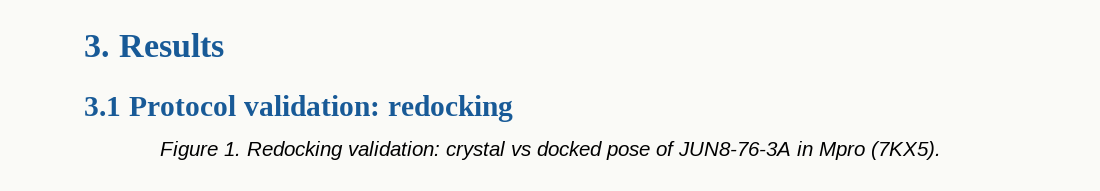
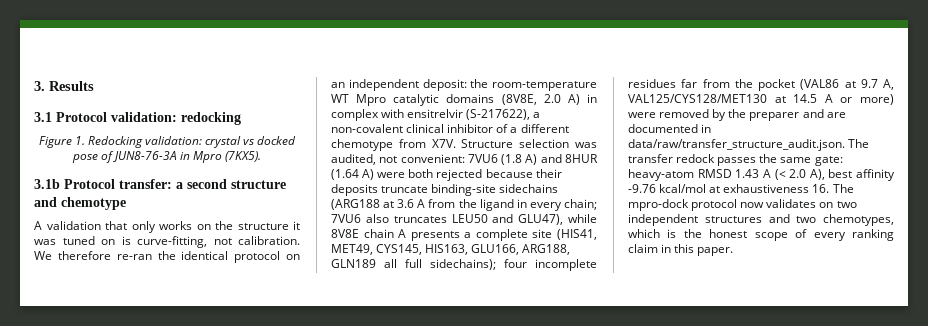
(941, 150) none -> [34,179,286,189] [34,197,126,210] [34,221,300,233] [34,236,300,248] [34,251,300,263] [331,79,597,91] [331,94,597,106] [331,109,541,121] [331,124,569,133] [331,139,597,151] [331,154,598,165] [331,169,562,181] [331,184,559,196] [331,199,597,211] [331,214,597,225] [331,229,597,241] [331,244,571,255] [331,259,597,271] [628,79,894,91] [628,94,894,105] [628,109,846,121] [628,124,712,133] [628,139,870,151] [628,154,843,166] [628,169,895,181] [628,184,854,193] [628,199,857,211] [628,214,894,226] [628,229,894,241] [628,244,734,256] // 3.1b Protocol transfer: a second structure and chemotype // A validation that only works on the structure it was tuned on is curve-fitting, not calibration. We therefore re-ran the identical protocol on an independent deposit: the room-temperature WT Mpro catalytic domains (8V8E, 2.0 A) in complex with ensitrelvir (S-217622), a non-covalent clinical inhibitor of a different chemotype from X7V. Structure selection was audited, not convenient: 7VU6 (1.8 A) and 8HUR (1.64 A) were both rejected because their deposits truncate binding-site sidechains (ARG188 at 3.6 A from the ligand in every chain; 7VU6 also truncates LEU50 and GLU47), while 8V8E chain A presents a complete site (HIS41, MET49, CYS145, HIS163, GLU166, ARG188, GLN189 all full sidechains); four incomplete residues far from the pocket (VAL86 at 9.7 A, VAL125/CYS128/MET130 at 14.5 A or more) were removed by the preparer and are documented in data/raw/transfer_structure_audit.json. The transfer redock passes the same gate: heavy-atom RMSD 1.43 A (< 2.0 A), best affinity -9.76 kcal/mol at exhaustiveness 16. The mpro-dock protocol now validates on two independent structures and two chemotypes, which is the honest scope of every ranking claim in this paper.

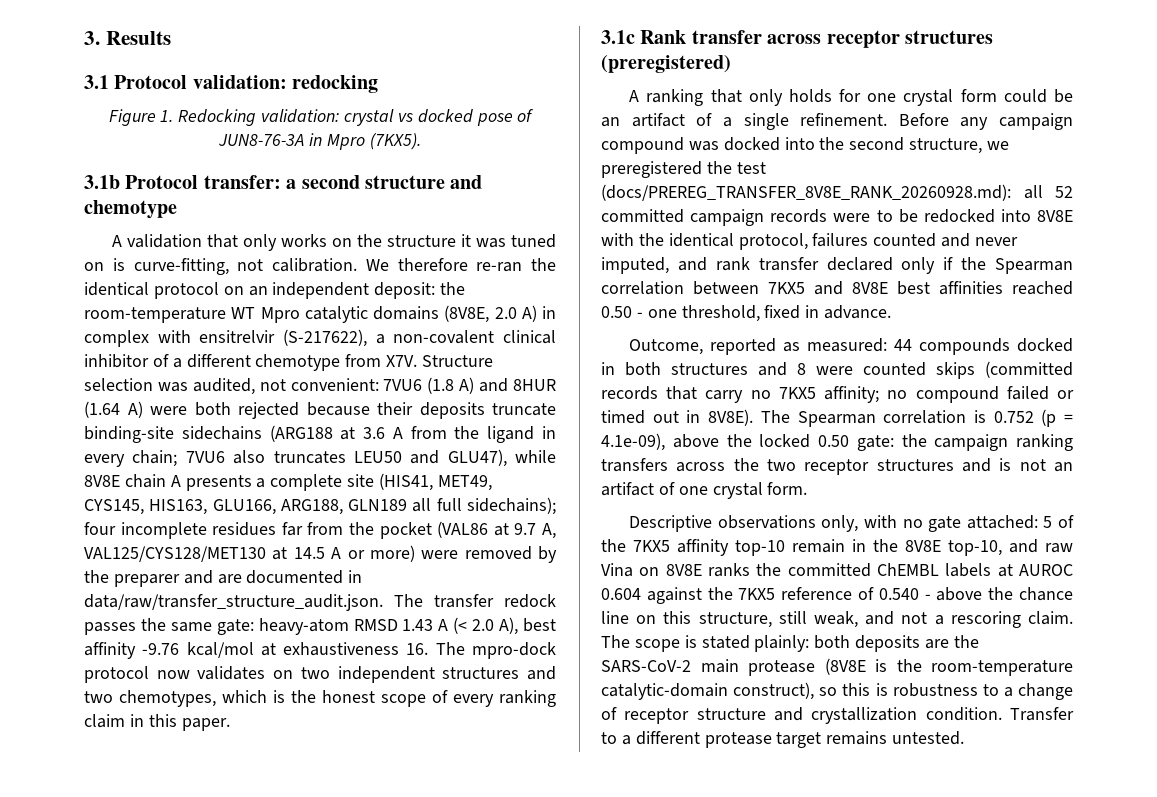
(734, 251) none -> [601,30,993,48] [601,55,731,73] [629,89,1073,106] [601,113,1073,130] [601,137,1010,154] [601,161,766,178] [601,184,1073,201] [601,209,1073,226] [601,233,1019,250] [601,257,1073,274] [601,281,1073,295] [601,305,892,322] [629,338,1073,355] [601,361,1073,379] [601,386,1074,403] [601,409,1073,427] [601,433,1073,451] [601,458,1073,475] [601,482,808,499] [629,515,1074,532] [601,539,1073,556] [601,563,1073,577] [601,587,1073,604] [601,611,1073,628] [601,635,979,652] [601,658,1073,676] [601,682,1073,700] [601,707,1074,724] [601,731,965,748] // 3.1c Rank transfer across receptor structures (preregistered) // A ranking that only holds for one crystal form could be an artifact of a single refinement. Before any campaign compound was docked into the second structure, we preregistered the test (docs/PREREG_TRANSFER_8V8E_RANK_20260928.md): all 52 committed campaign records were to be redocked into 8V8E with the identical protocol, failures counted and never imputed, and rank transfer declared only if the Spearman correlation between 7KX5 and 8V8E best affinities reached 0.50 - one threshold, fixed in advance. // Outcome, reported as measured: 44 compounds docked in both structures and 8 were counted skips (committed records that carry no 7KX5 affinity; no compound failed or timed out in 8V8E). The Spearman correlation is 0.752 (p = 4.1e-09), above the locked 0.50 gate: the campaign ranking transfers across the two receptor structures and is not an artifact of one crystal form. // Descriptive observations only, with no gate attached: 5 of the 7KX5 affinity top-10 remain in the 8V8E top-10, and raw Vina on 8V8E ranks the committed ChEMBL labels at AUROC 0.604 against the 7KX5 reference of 0.540 - above the chance line on this structure, still weak, and not a rescoring claim. The scope is stated plainly: both deposits are the SARS-CoV-2 main protease (8V8E is the room-temperature catalytic-domain construct), so this is robustness to a change of receptor structure and crystallization condition. Transfer to a different protease target remains untested.

